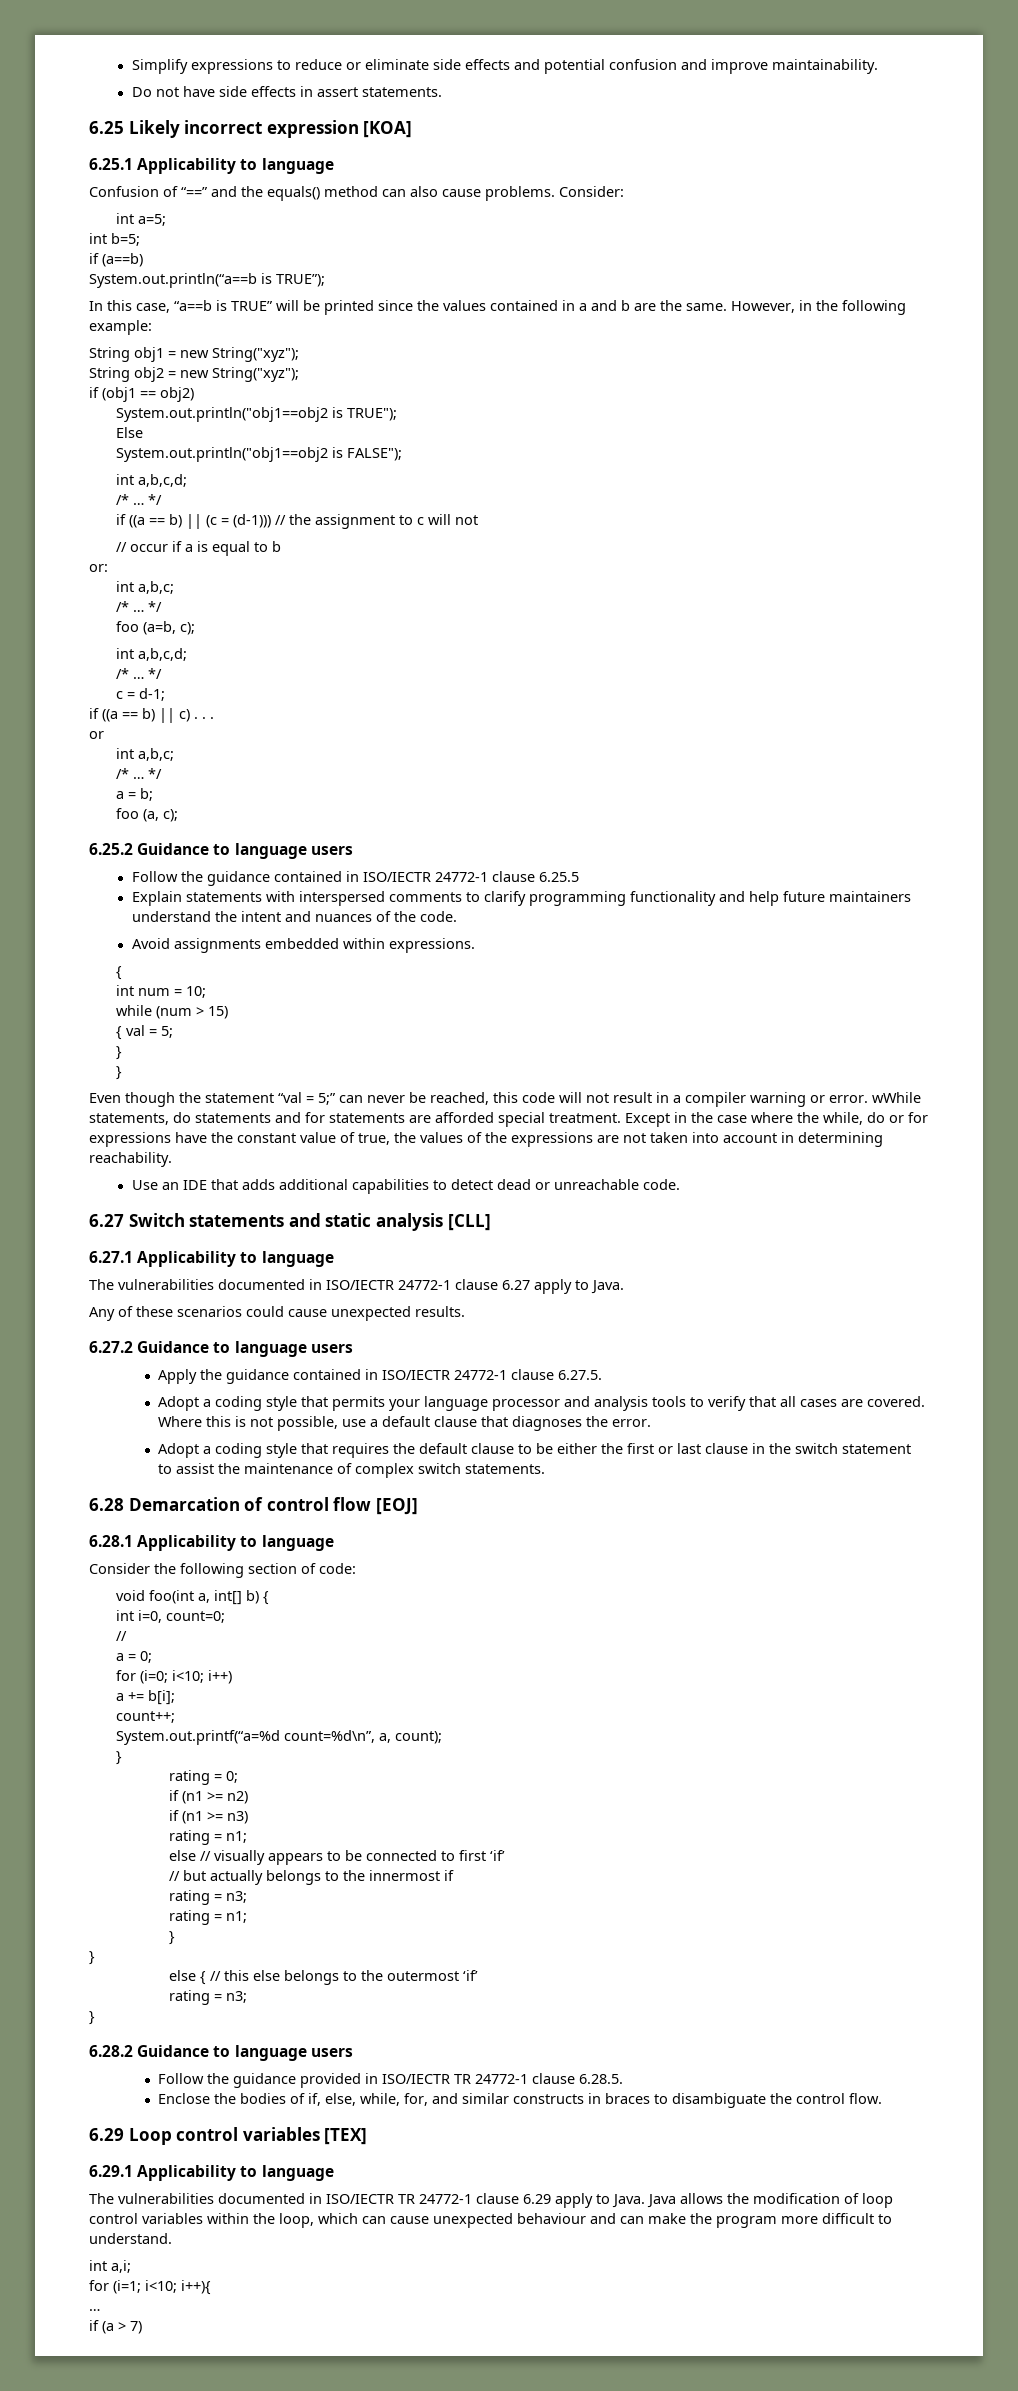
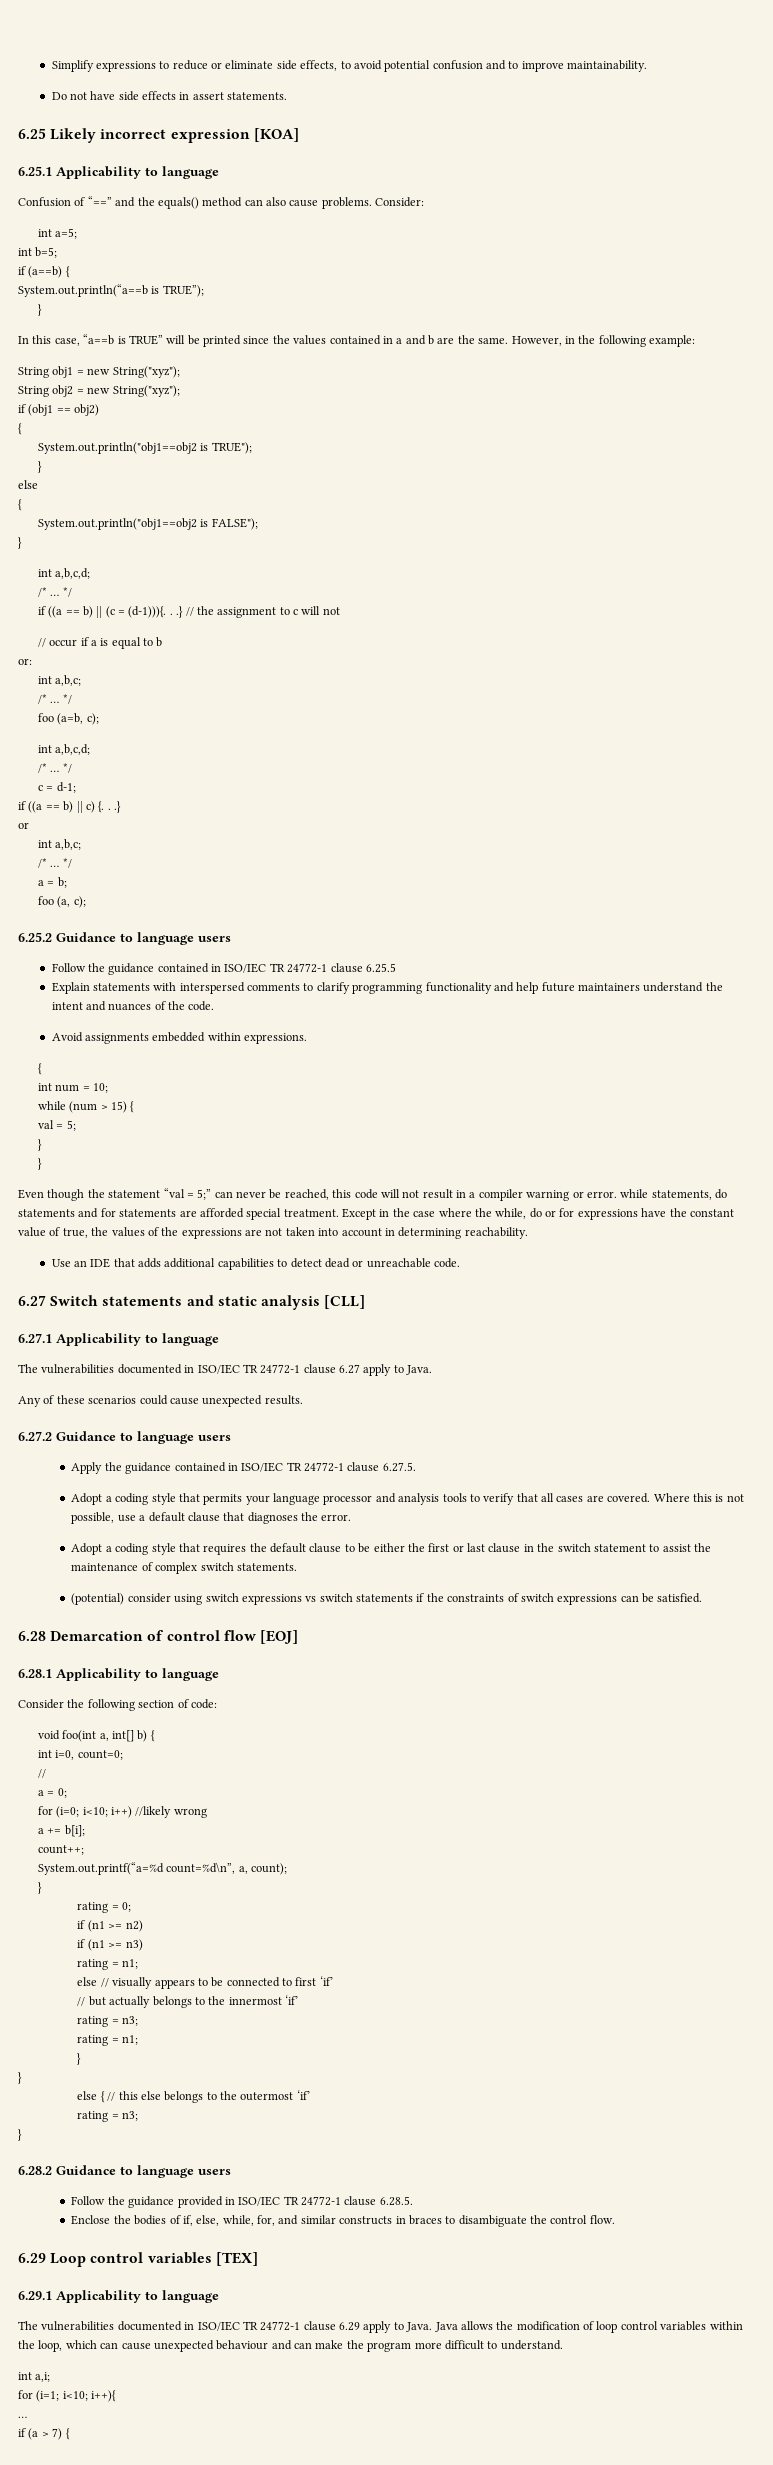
[464,59,540,70] effects and -> [300,60,382,71] effects, to avoid
(707, 64) none -> [508,61,519,69] to
(143, 260) none -> [65,266,70,278] {
(325, 280) none -> [37,304,42,316] // }
(194, 394) none -> [18,423,22,435] // {
[115,427,143,438] Else -> [37,461,42,473] [18,480,38,489] [18,499,22,511] } // else // {
(402, 454) none -> [18,537,22,549] // }
[232,514,271,528] (d-1))) -> [128,606,184,618] (d-1))){. . .}
[194,717,214,719] . . . -> [98,801,121,813] {. . .}
[362,872,431,882] ISO/IECTR -> [224,963,285,973] ISO/IEC TR
[115,1026,122,1040] // { -> [130,1101,135,1113] { //
[872,1092,921,1103] wWhile -> [620,1189,649,1198] while
[326,1280,394,1290] ISO/IECTR -> [197,1364,258,1374] ISO/IEC TR
[382,1370,451,1380] ISO/IECTR -> [241,1462,302,1472] ISO/IEC TR
(546, 1469) none -> [71,1593,703,1605] // (potential) consider using switch expressions vs switch statements if the constraints of switch expressions can be satisfied.
(232, 1677) none -> [135,1806,207,1818] //likely wrong
[443,1870,454,1881] if -> [285,1995,299,2005] ‘if’
[382,2074,451,2084] ISO/IECTR -> [238,2196,281,2206] ISO/IEC
[326,2194,394,2204] ISO/IECTR -> [197,2321,240,2331] ISO/IEC
(142, 2327) none -> [65,2428,70,2440] {

